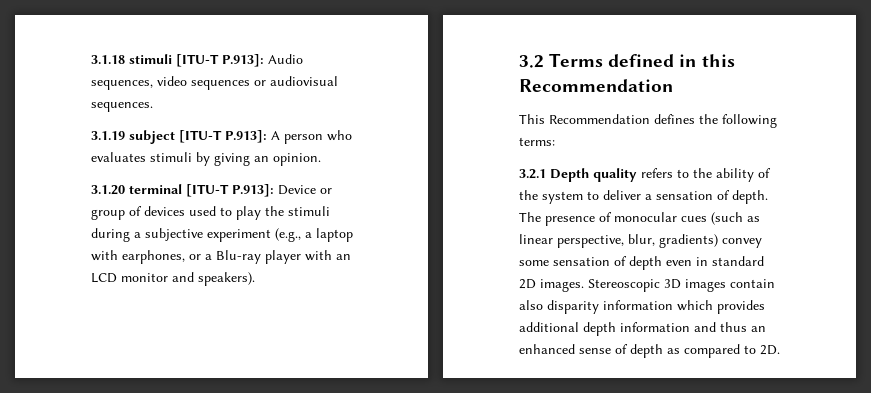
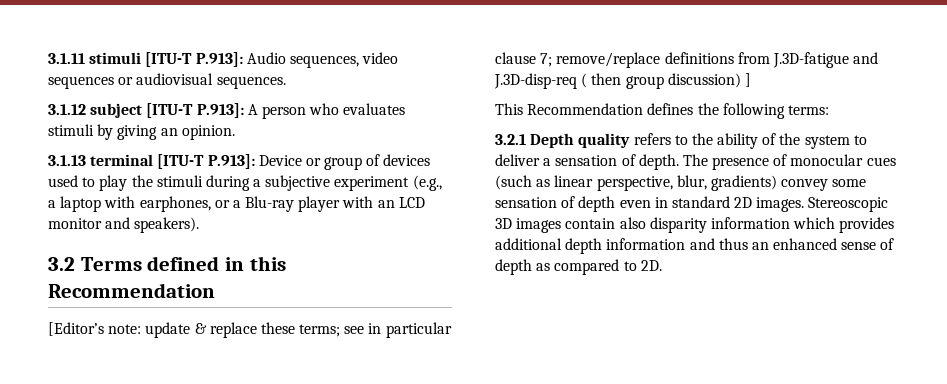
[91,55,125,64] 3.1.18 -> [48,53,85,64] 3.1.11
[91,131,125,140] 3.1.19 -> [48,104,86,115] 3.1.12
[91,185,125,195] 3.1.20 -> [48,155,86,166] 3.1.13
(673, 85) none -> [48,322,452,338] [495,52,879,68] [494,73,751,89] // [Editor’s note: update & replace these terms; see in particular clause 7; remove/replace definitions from J.3D-fatigue and J.3D-disp-req ( then group discussion) ]

